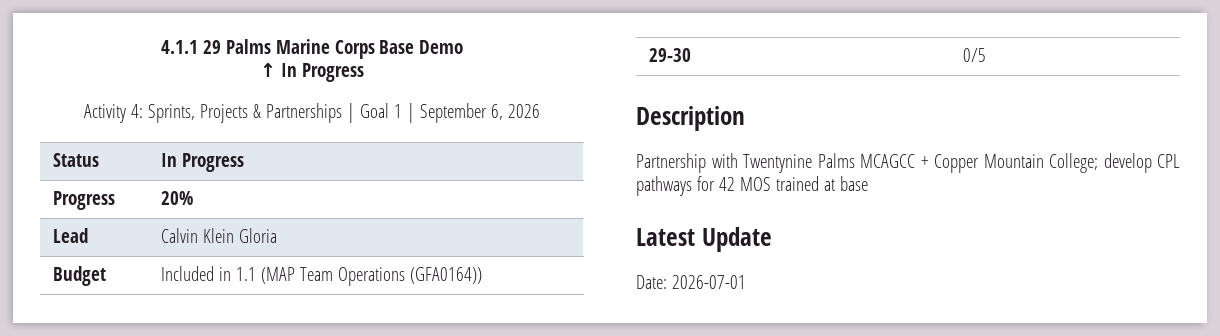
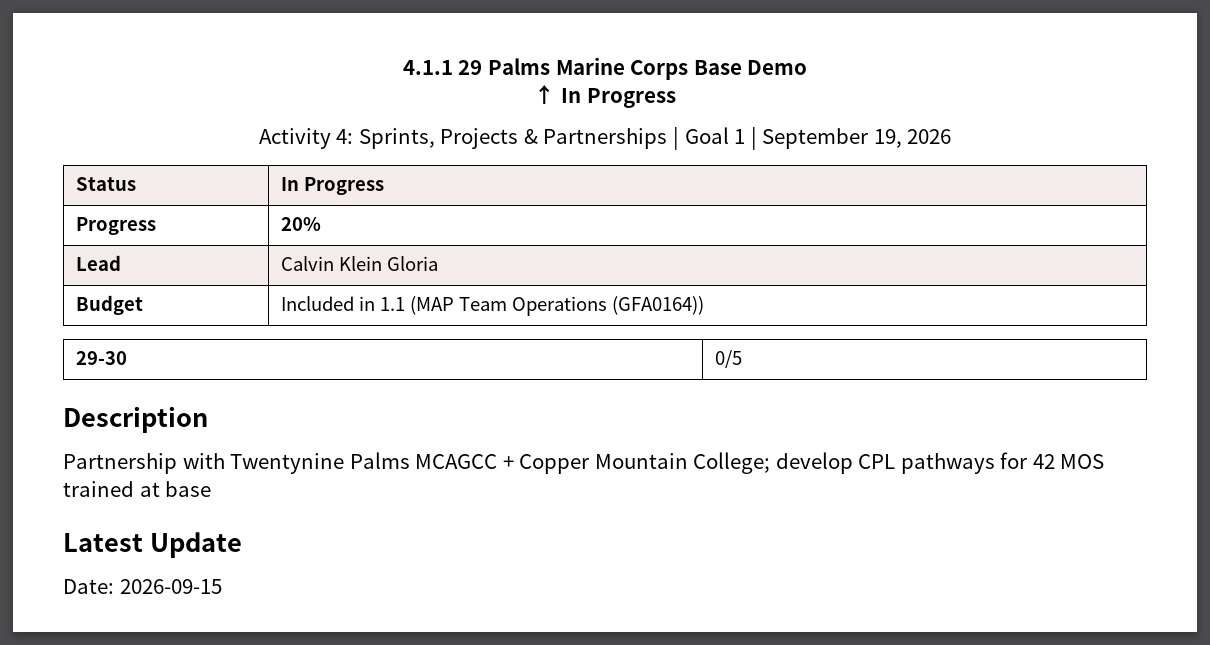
[490,104,503,120] 6, -> [873,129,902,148] 19,
[671,275,746,289] 2026-07-01 -> [119,579,222,594] 2026-09-15

